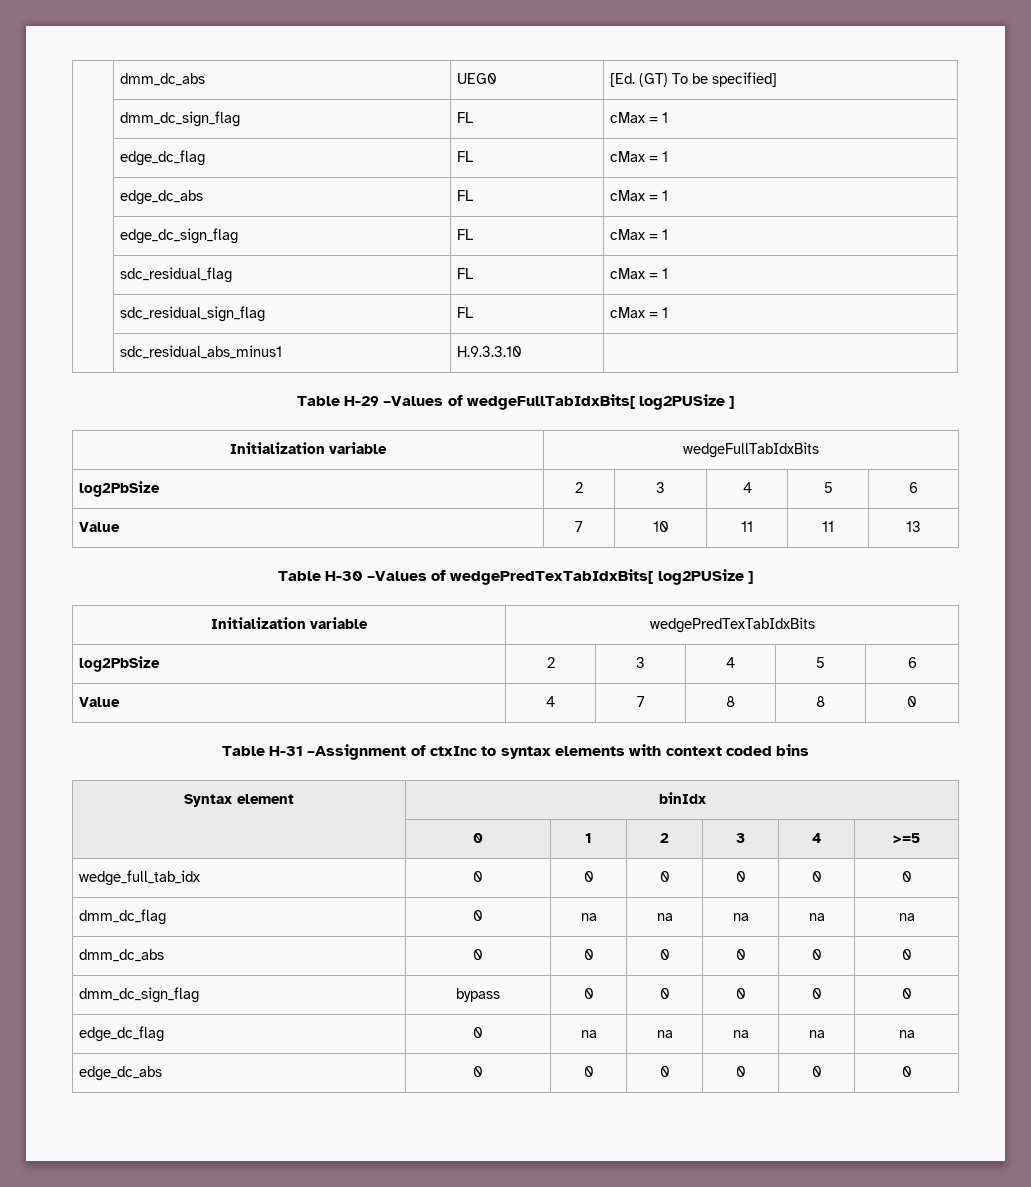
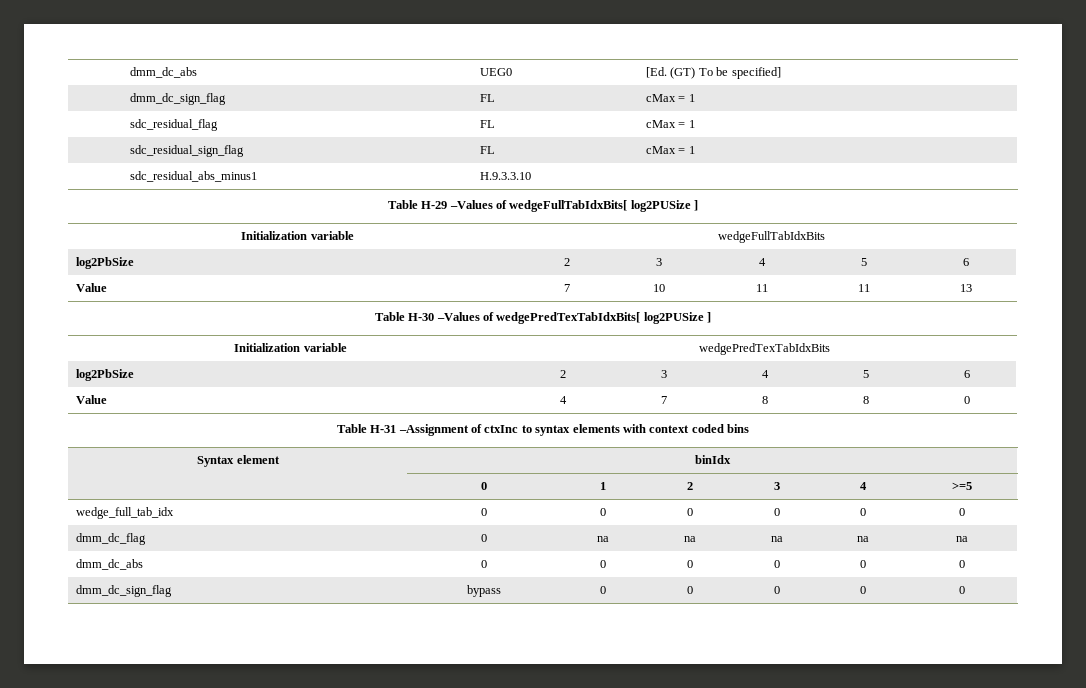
[120,150,206,166] [457,151,474,162] [610,151,669,162] [120,190,204,205] [457,190,474,201] [610,190,669,201] [120,228,239,244] [457,229,474,240] [610,229,669,240] // | edge_dc_flag | FL | cMax = 1 // | edge_dc_abs | FL | cMax = 1 // | edge_dc_sign_flag | FL | cMax = 1 -> (695, 98) none
[79,1026,165,1042] [473,1027,483,1038] [580,1030,597,1038] [656,1030,673,1038] [732,1030,749,1038] [808,1030,825,1038] [898,1030,915,1038] [79,1066,163,1081] [473,1066,483,1077] [583,1066,594,1077] [659,1066,670,1077] [735,1066,746,1077] [811,1066,822,1077] [901,1066,912,1077] // edge_dc_flag | 0 | na | na | na | na | na // edge_dc_abs | 0 | 0 | 0 | 0 | 0 | 0 -> (965, 590) none

